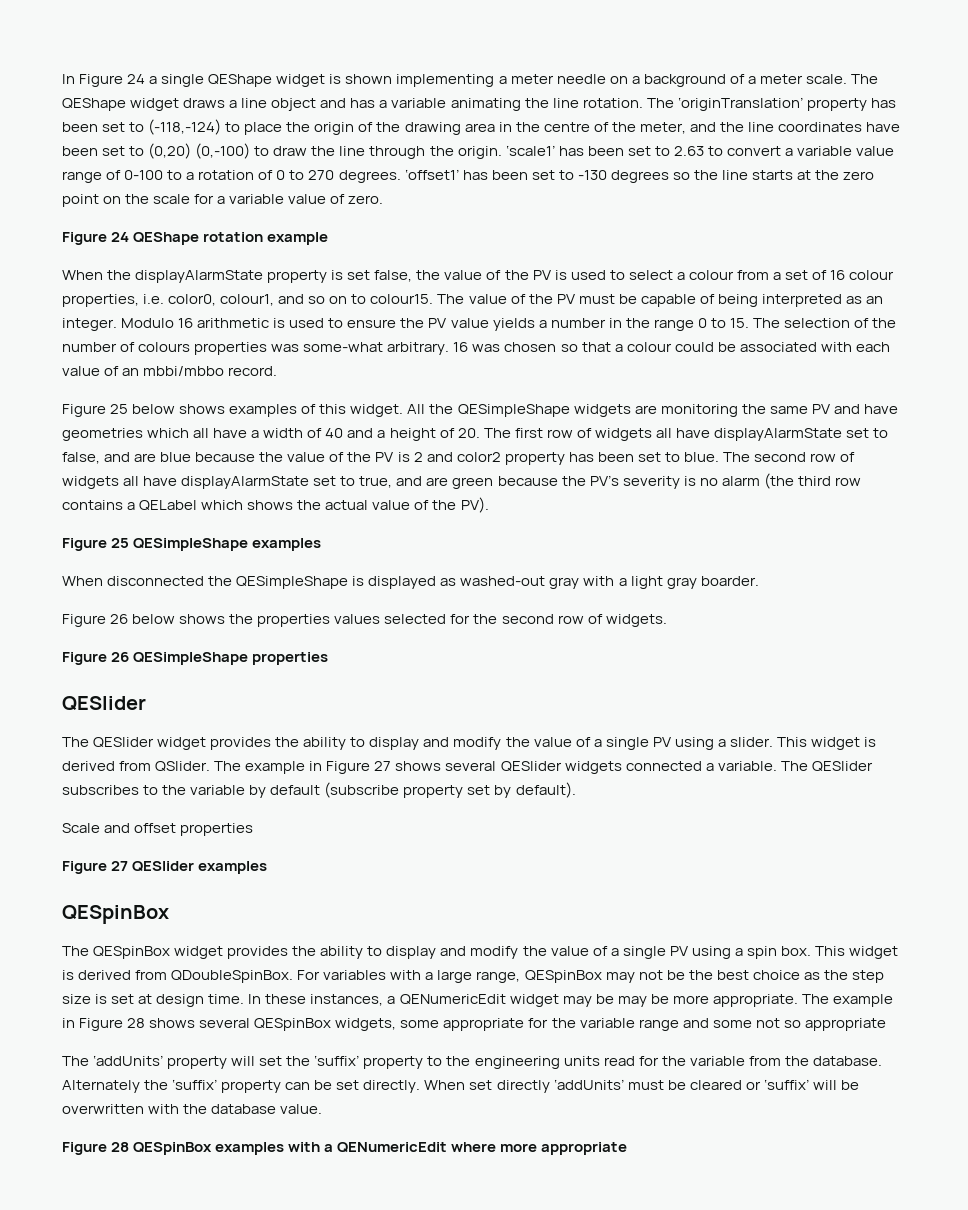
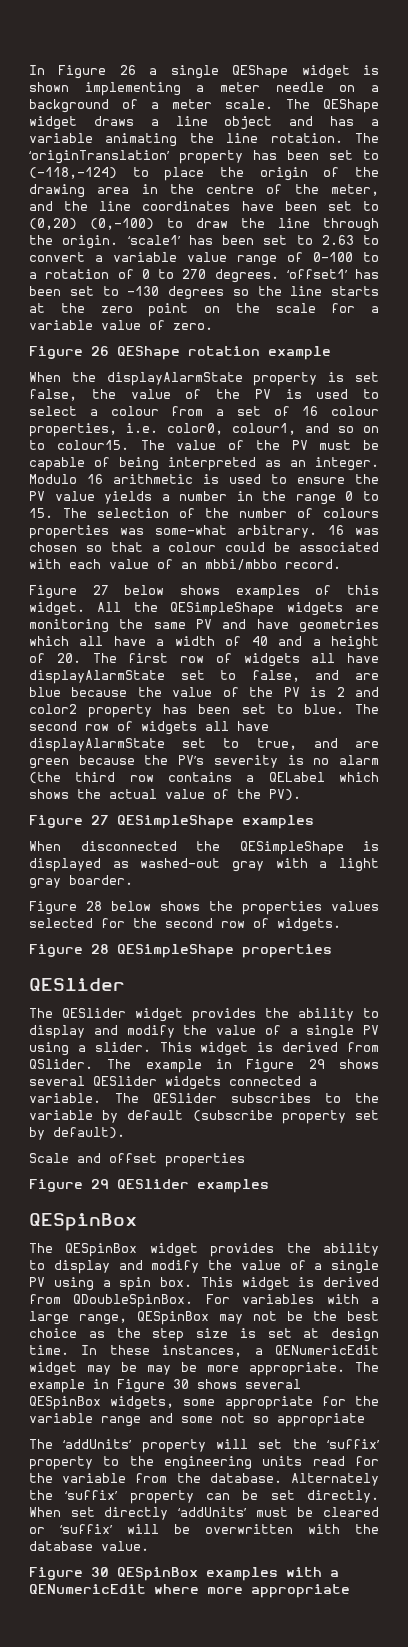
[127,74,146,84] 24 -> [119,65,136,75] 26
[111,232,130,242] 24 -> [91,346,109,356] 26
[110,404,129,414] 25 -> [92,585,109,595] 27
[111,538,130,548] 25 -> [91,815,109,825] 27
[110,614,129,624] 26 -> [86,901,102,911] 28
[111,652,130,662] 26 -> [91,944,109,954] 28
[374,761,392,771] 27 -> [308,1059,325,1069] 29
[111,861,129,871] 27 -> [91,1179,109,1189] 29
[127,1018,146,1028] 28 -> [173,1379,189,1389] 30
[111,1142,130,1152] 28 -> [91,1567,109,1577] 30

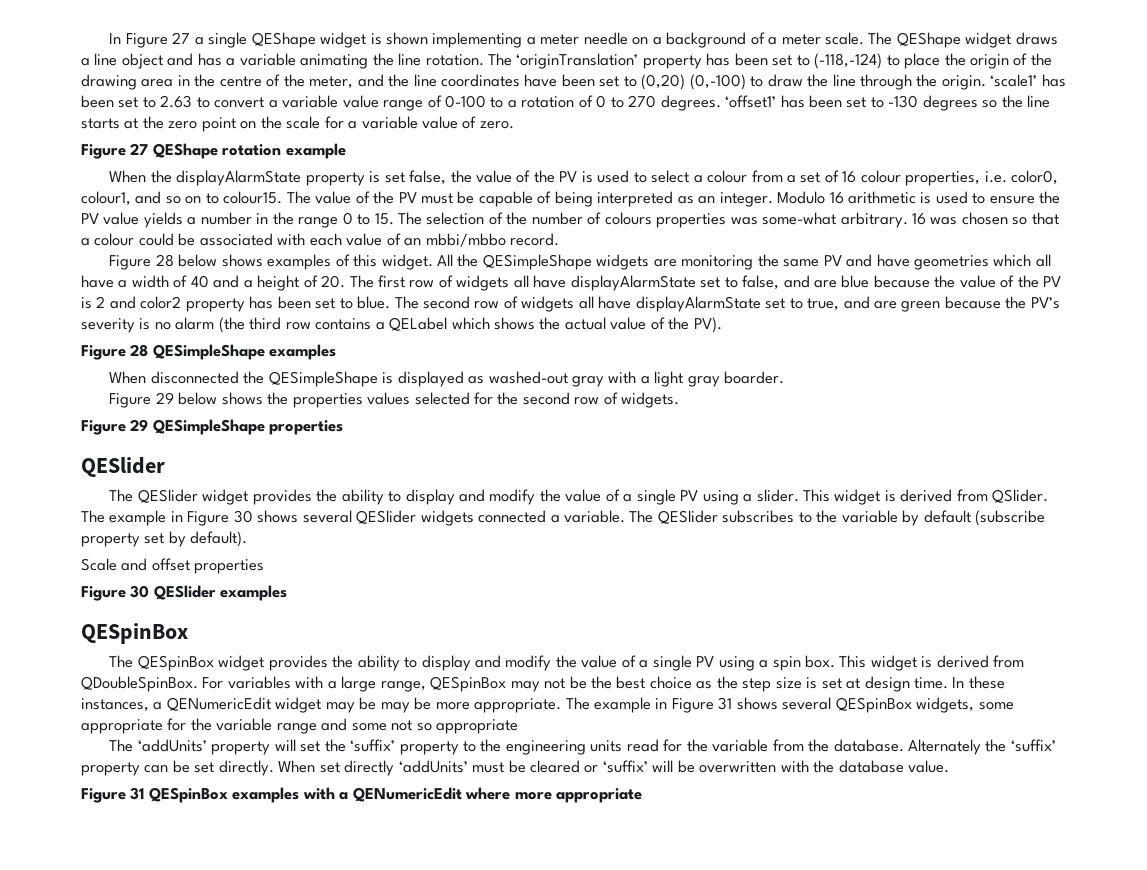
[119,65,136,75] 26 -> [172,32,191,44] 27
[91,346,109,356] 26 -> [130,143,149,155] 27
[92,585,109,595] 27 -> [155,254,174,267] 28
[91,815,109,825] 27 -> [130,344,149,357] 28
[86,901,102,911] 28 -> [155,392,174,404] 29
[91,944,109,954] 28 -> [130,419,149,431] 29
[308,1059,325,1069] 29 -> [233,510,253,523] 30
[91,1179,109,1189] 29 -> [130,585,150,598] 30
[173,1379,189,1389] 30 -> [718,697,733,710] 31
[91,1567,109,1577] 30 -> [130,787,145,800] 31

